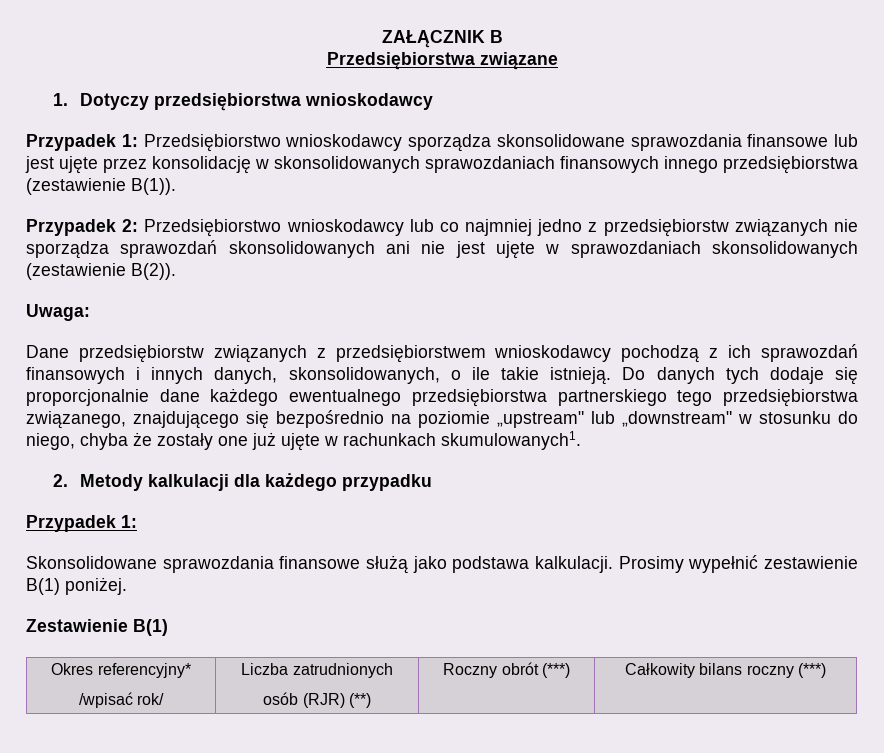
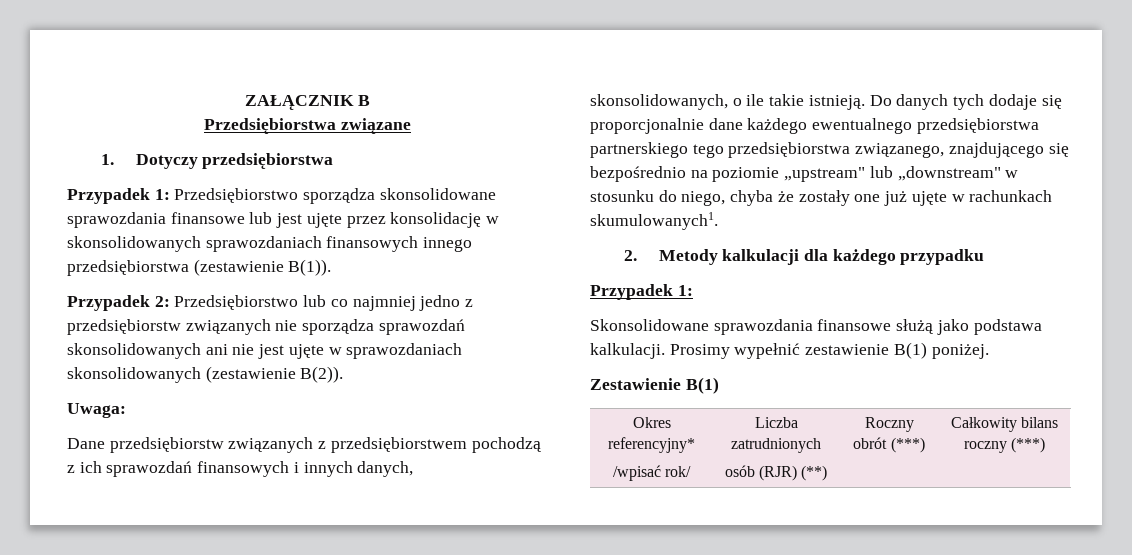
[304,93,433,110] wnioskodawcy -> (334, 161) none
[285,134,403,151] wnioskodawcy -> (299, 195) none
[286,219,404,236] wnioskodawcy -> (299, 302) none
[494,345,612,362] wnioskodawcy -> (467, 445) none

